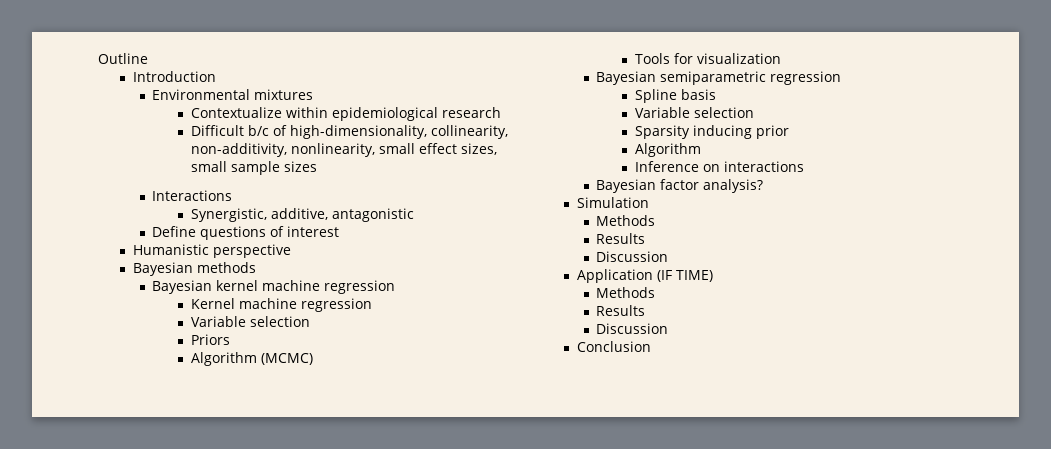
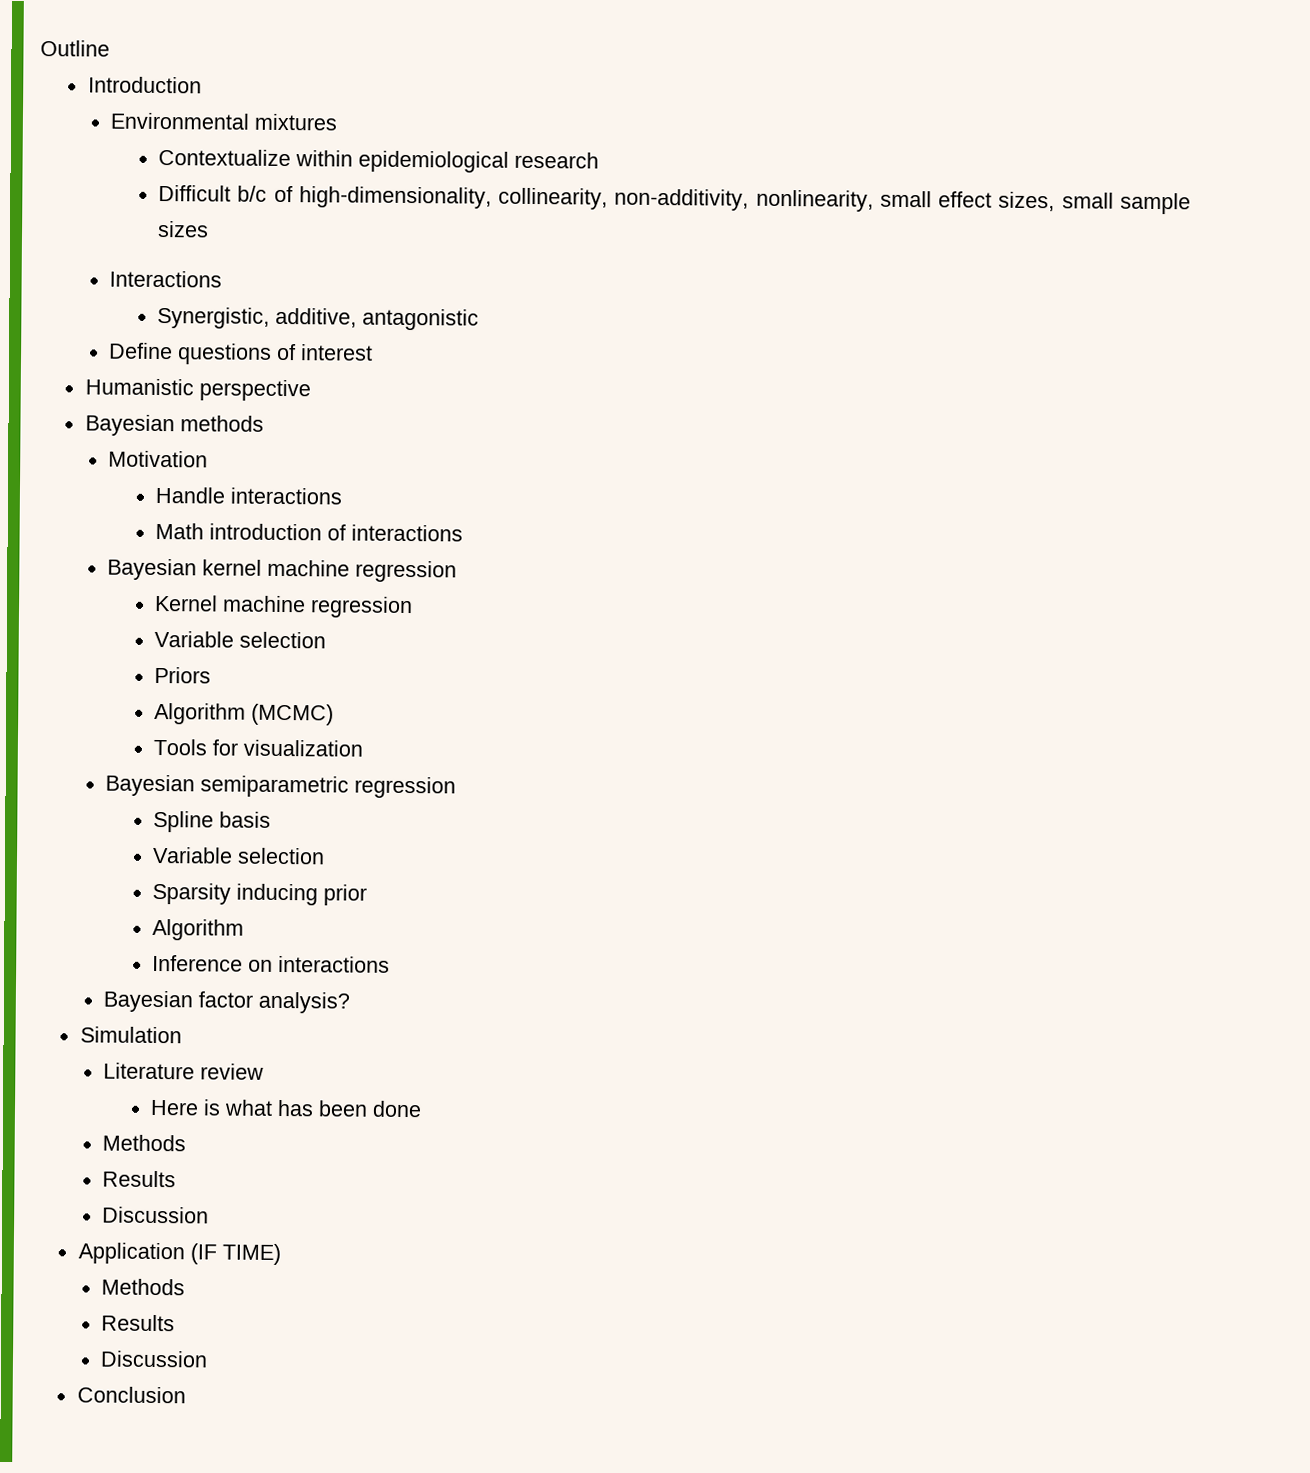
(256, 267) none -> [108,450,209,468] [155,486,343,505] [155,522,464,542] // Motivation // Handle interactions // Math introduction of interactions
(649, 202) none -> [103,1062,265,1080] [150,1099,423,1118] // Literature review // Here is what has been done

